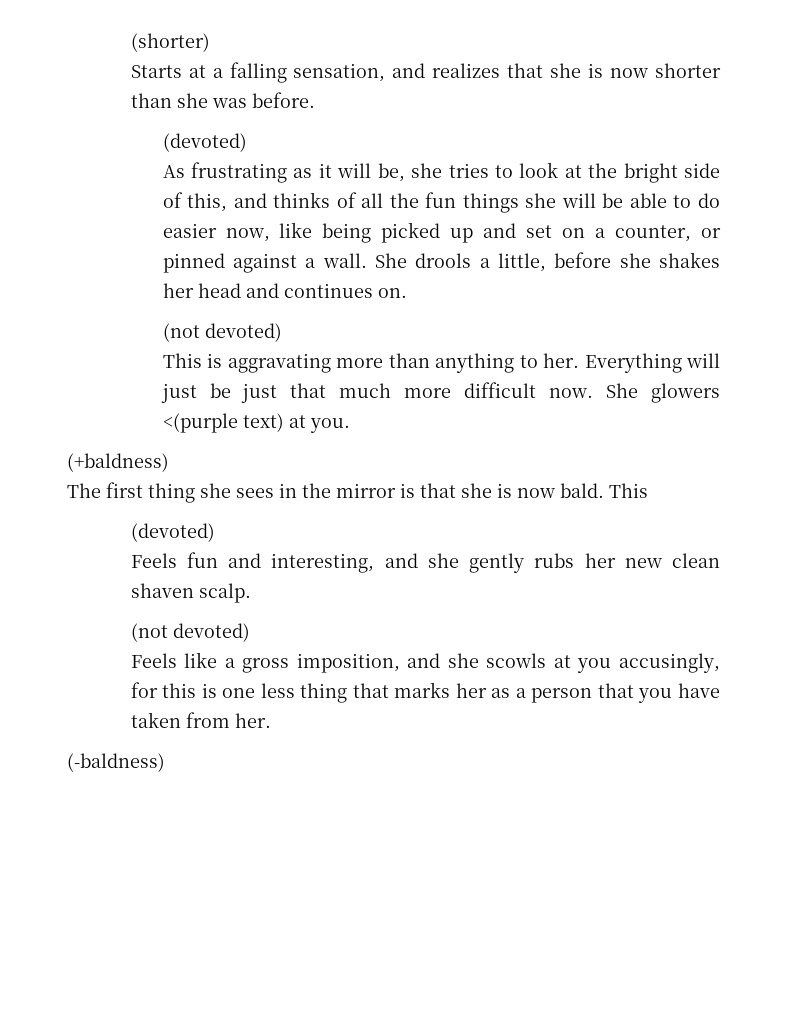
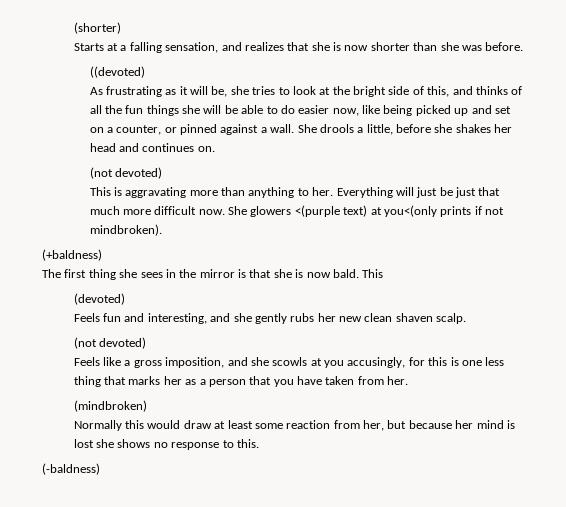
[162,133,247,152] (devoted) -> [89,66,145,78] ((devoted)
[309,418,350,433] you. -> [383,205,505,217] [89,224,162,236] you<(only prints if not mindbroken).
(271, 720) none -> [73,400,147,412] [73,420,515,431] [73,439,259,450] // (mindbroken) // Normally this would draw at least some reaction from her, but because her mind is lost she shows no response to this.

